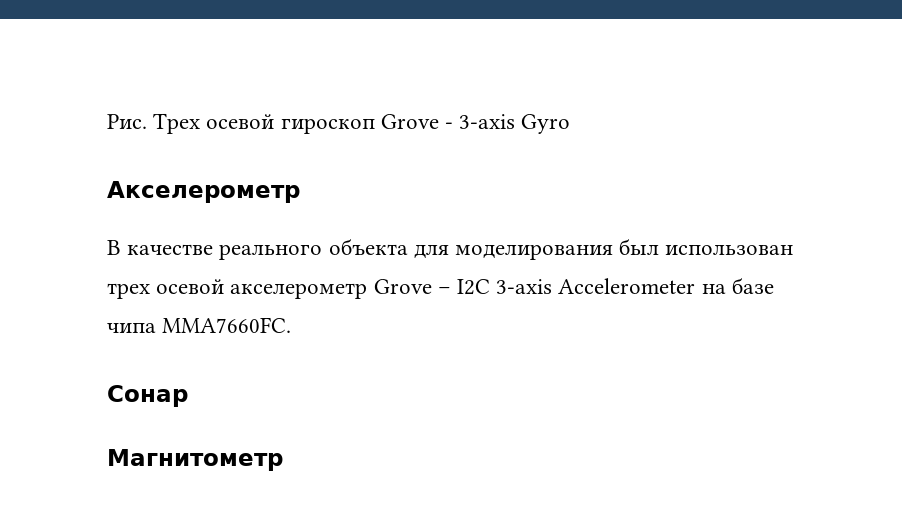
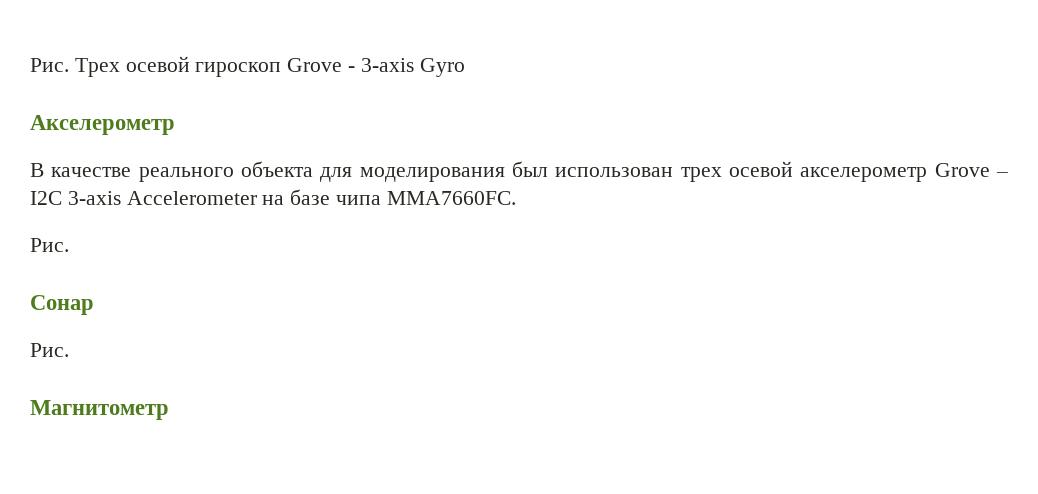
(292, 325) none -> [30,238,69,252] // Рис.
(188, 396) none -> [30,343,69,357] // Рис.

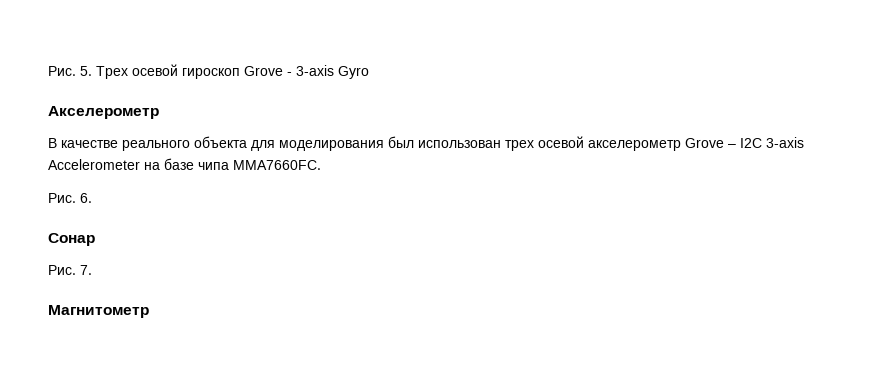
[30,58,69,72] Рис. -> [48,66,92,76] Рис. 5.
(69, 245) none -> [80,193,92,203] 6.
(69, 350) none -> [80,265,92,275] 7.

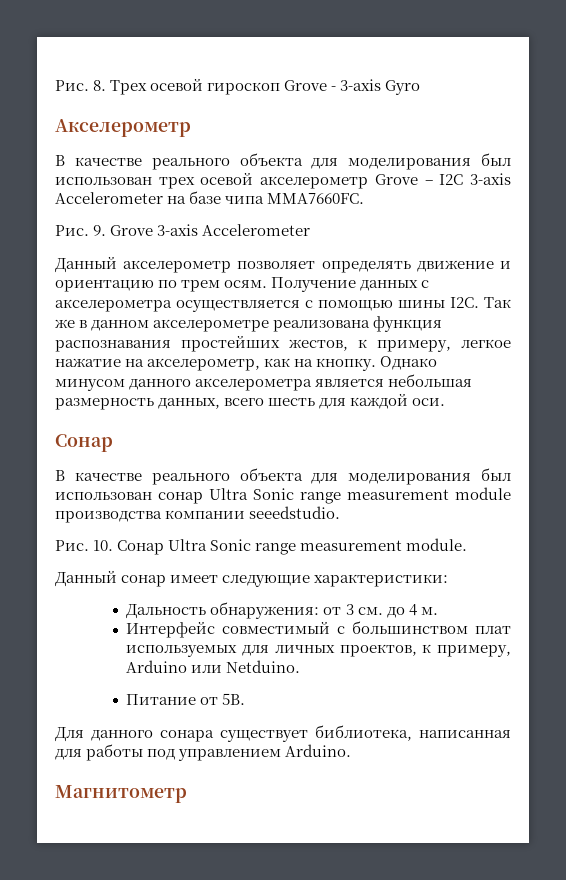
[48,66,92,76] Рис. 5. -> [55,80,107,91] Рис. 8.
[80,193,92,203] [48,233,95,246] [48,265,92,275] 6. // Сонар // Рис. 7. -> [93,224,311,236] [55,256,511,273] [55,277,430,292] [55,297,511,312] [55,316,443,332] [55,335,511,352] [55,356,438,371] [55,374,473,391] [55,393,446,410] [55,434,113,452] [55,468,511,485] [55,487,511,504] [55,506,341,523] [55,538,468,555] [55,570,449,587] [126,602,438,619] [126,621,512,638] [126,644,512,657] [126,660,301,673] [126,693,246,705] [55,725,511,742] [55,744,352,761] 9. Grove 3-axis Accelerometer // Данный акселерометр позволяет определять движение и ориентацию по трем осям. Получение данных с акселерометра осуществляется с помощью шины I2C. Так же в данном акселерометре реализована функция распознавания простейших жестов, к примеру, легкое нажатие на акселерометр, как на кнопку. Однако минусом данного акселерометра является небольшая размерность данных, всего шесть для каждой оси. // Сонар // В качестве реального объекта для моделирования был использован сонар Ultra Sonic range measurement module производства компании seeedstudio. // Рис. 10. Сонар Ultra Sonic range measurement module. // Данный сонар имеет следующие характеристики: // Дальность обнаружения: от 3 см. до 4 м. // Интерфейс совместимый с большинством плат используемых для личных проектов, к примеру, Arduino или Netduino. // Питание от 5В. // Для данного сонара существует библиотека, написанная для работы под управлением Arduino.

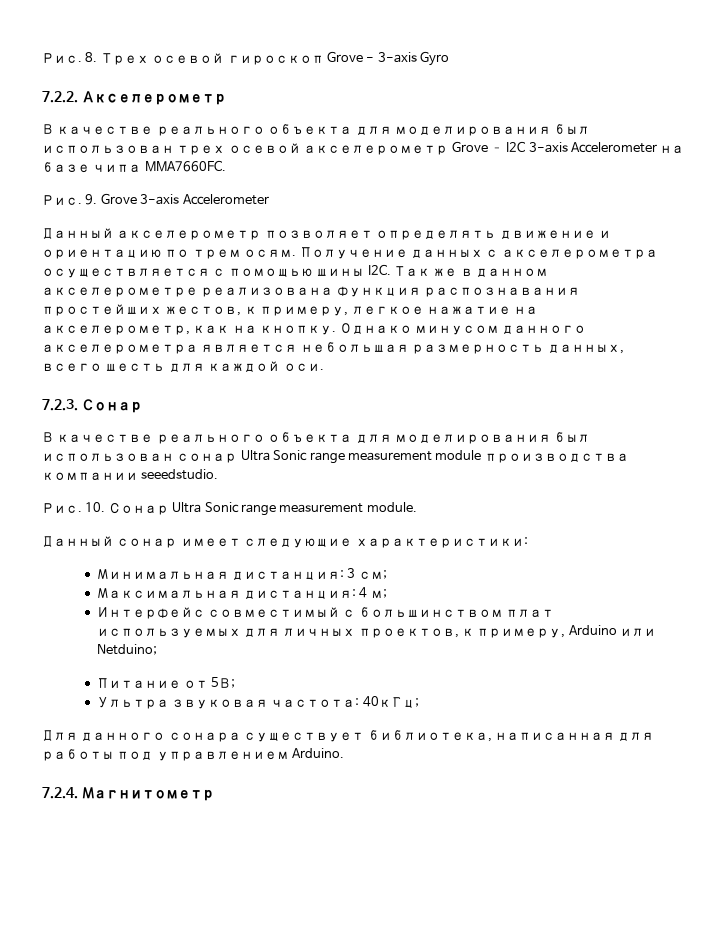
(421, 87) none -> [42,91,78,103] 7.2.2.
(446, 402) none -> [42,399,78,411] 7.2.3.
[126,602,438,619] Дальность обнаружения: от 3 см. до 4 м. -> [96,568,387,580] [96,587,387,599] Минимальная дистанция: 3 см; // Максимальная дистанция: 4 м;
[226,660,301,673] Netduino. -> [96,644,157,655] Netduino;
[222,693,246,705] 5В. -> [211,677,236,688] [96,696,419,709] 5В; // Ультра звуковая частота: 40кГц;
(352, 750) none -> [42,787,78,799] 7.2.4.

